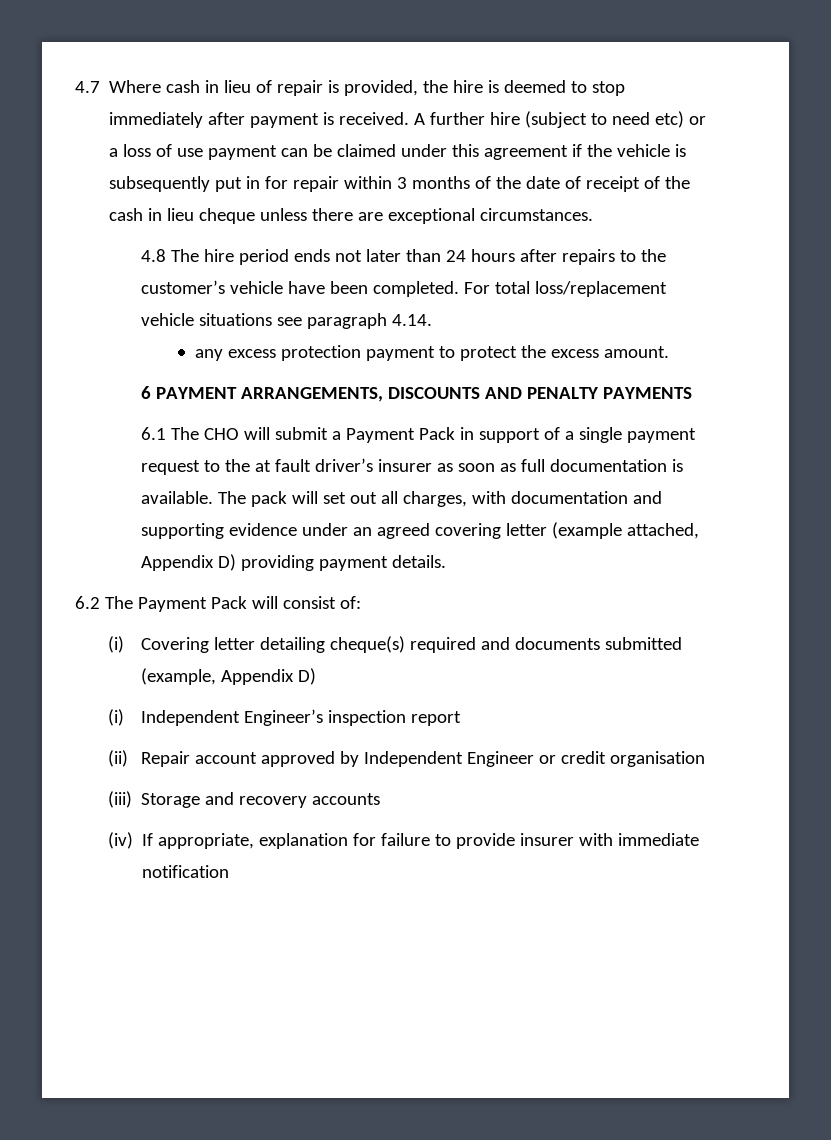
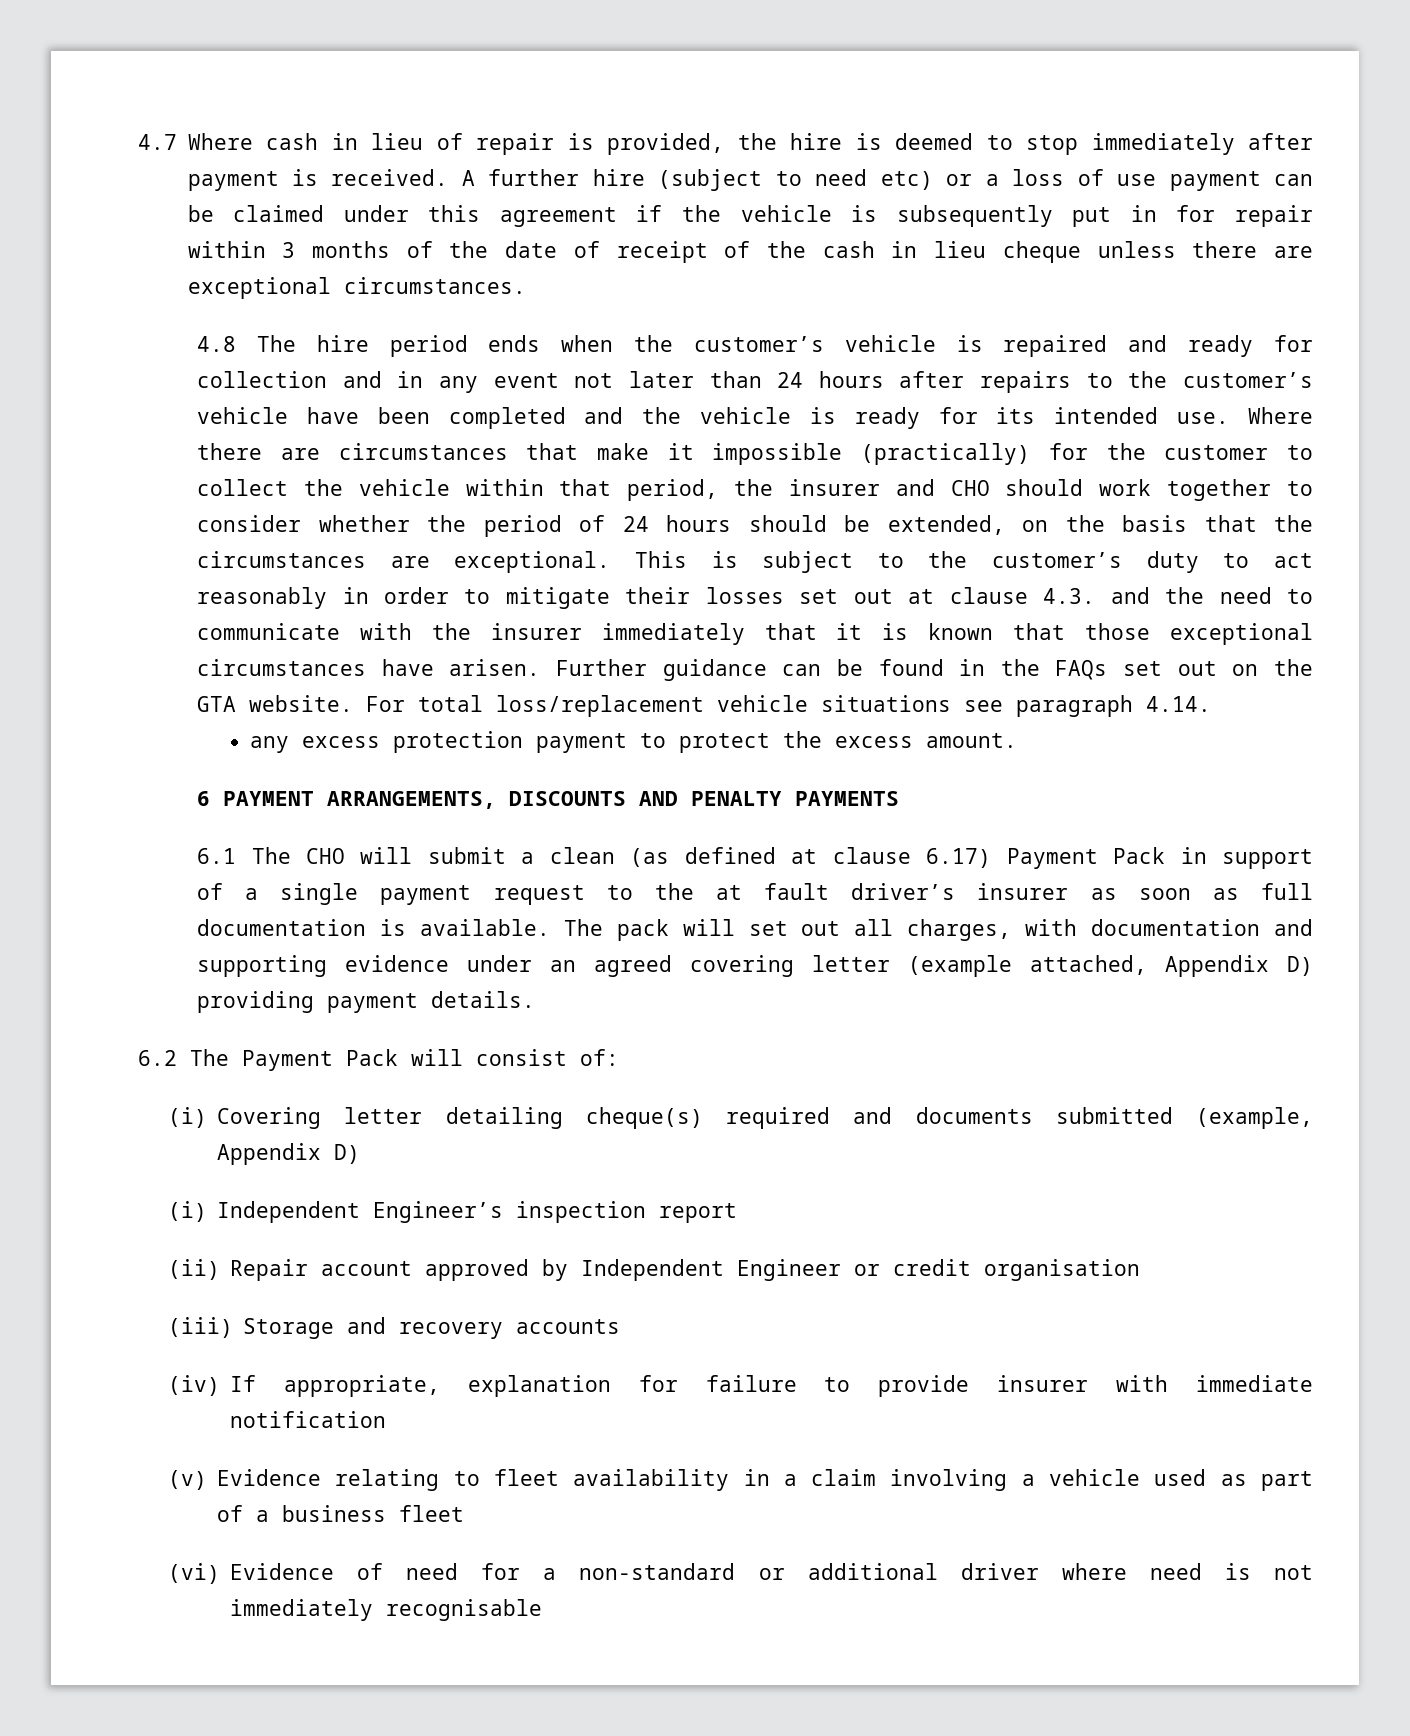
(331, 255) none -> [561,335,1313,357] [197,371,559,393] when the customer’s vehicle is repaired and ready for collection and in any event
[373,281,460,297] completed. -> [448,407,1313,429] [197,443,1314,465] [197,479,1313,501] [197,515,1313,537] [197,551,1313,573] [197,587,1313,609] [197,623,1313,645] [197,659,1313,681] [197,695,354,712] completed and the vehicle is ready for its intended use. Where there are circumstances that make it impossible (practically) for the customer to collect the vehicle within that period, the insurer and CHO should work together to consider whether the period of 24 hours should be extended, on the basis that the circumstances are exceptional. This is subject to the customer’s duty to act reasonably in order to mitigate their losses set out at clause 4.3. and the need to communicate with the insurer immediately that it is known that those exceptional circumstances have arisen. Further guidance can be found in the FAQs set out on the GTA website.
(342, 435) none -> [549,847,992,868] clean (as defined at clause 6.17)
(230, 871) none -> [167,1469,1313,1491] [217,1505,465,1522] [167,1563,1314,1584] [230,1599,543,1621] // (v) Evidence relating to fleet availability in a claim involving a vehicle used as part of a business fleet // (vi) Evidence of need for a non-standard or additional driver where need is not immediately recognisable

